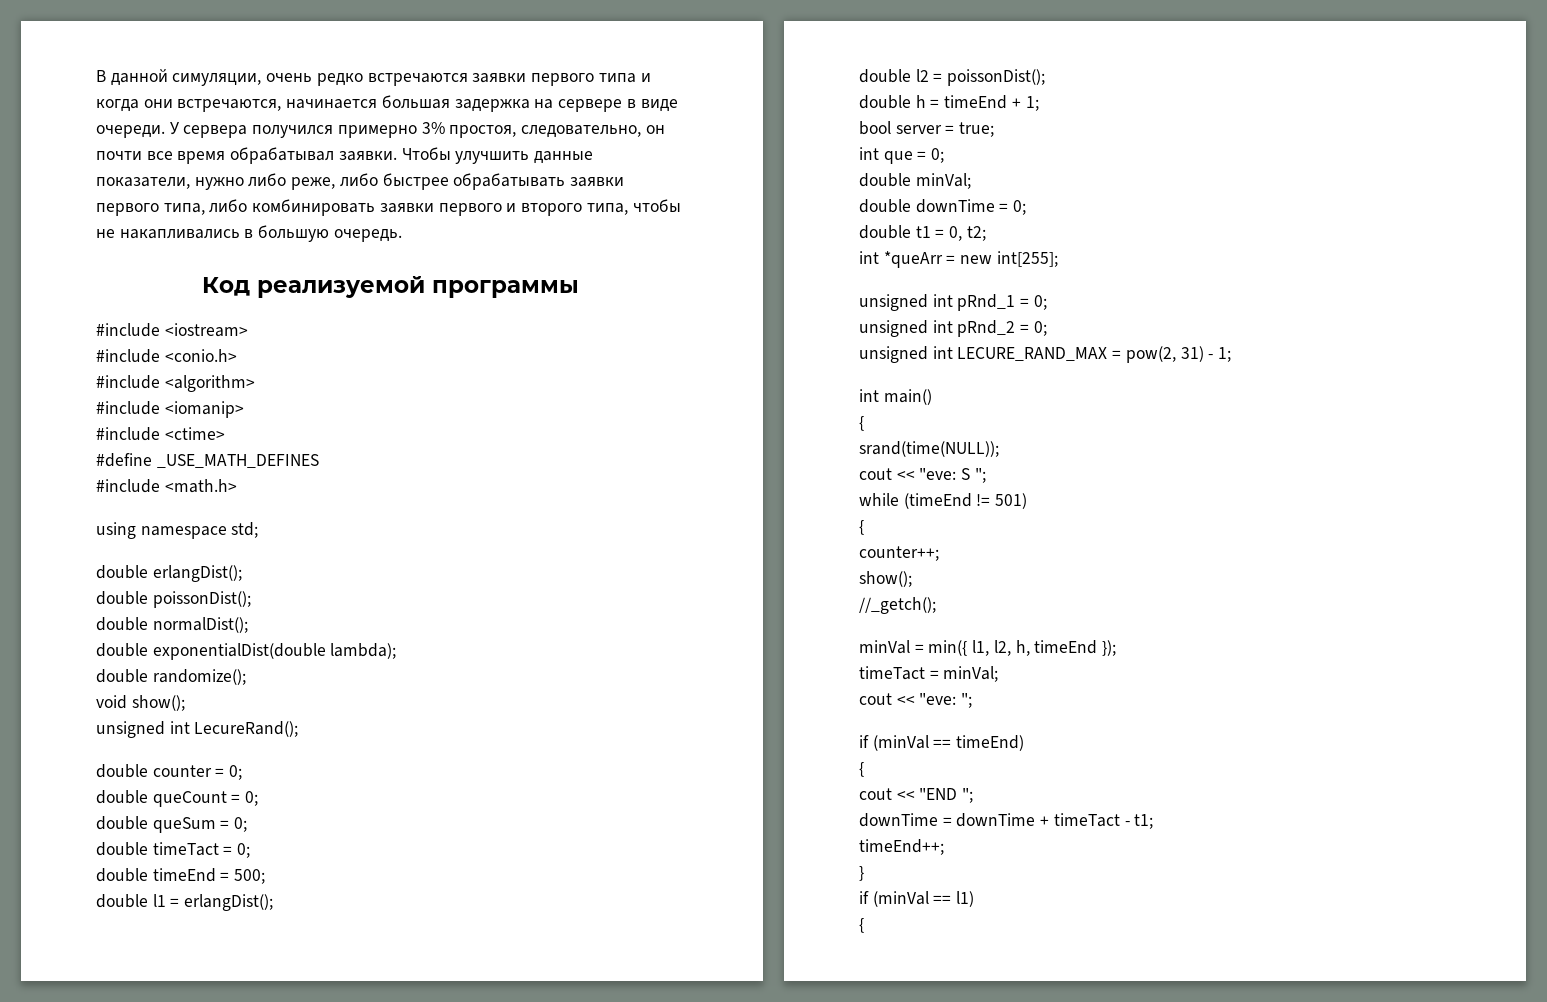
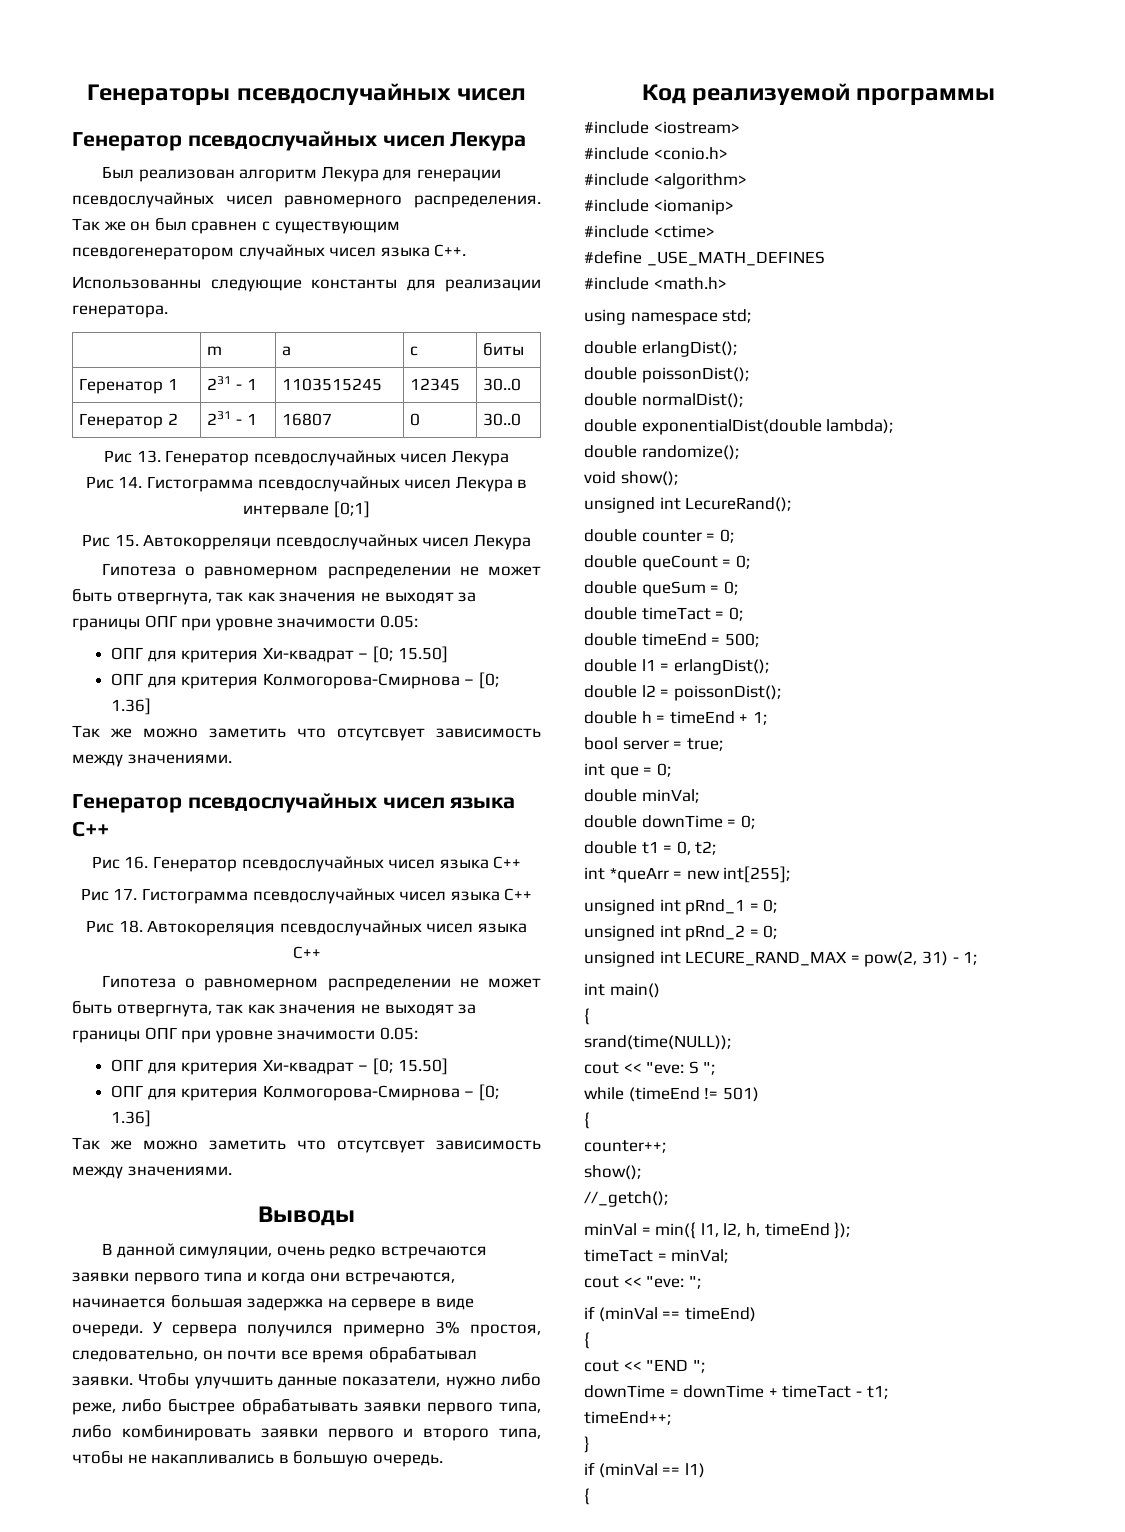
(96, 76) none -> [87,83,526,105] [72,131,527,151] [102,166,502,182] [72,192,541,208] [72,218,400,234] [72,244,467,260] [72,276,541,292] [72,305,168,318] [207,346,223,355] [282,346,292,356] [410,346,419,356] [483,343,525,356] [79,378,179,394] [207,376,257,390] [282,378,383,391] [410,378,461,391] [483,378,522,391] [79,413,179,429] [207,411,257,425] [282,413,333,426] [410,413,421,426] [483,413,522,426] [104,450,509,466] [85,476,528,492] [243,501,370,518] [82,534,531,550] [102,563,541,579] [72,589,477,605] [72,615,418,631] [111,646,448,663] [111,672,500,689] [111,698,152,715] [72,725,541,741] [72,754,232,767] [72,793,516,813] [72,821,109,837] [91,856,522,872] [80,888,533,904] [86,920,527,936] [292,946,321,959] [102,975,541,991] [72,1001,477,1017] [72,1027,418,1043] [111,1058,448,1075] [111,1084,500,1101] [111,1110,152,1127] [72,1137,541,1153] [72,1166,232,1179] [258,1206,355,1226] Генераторы псевдослучайных чисел // Генератор псевдослучайных чисел Лекура // Был реализован алгоритм Лекура для генерации псевдослучайных чисел равномерного распределения. Так же он был сравнен с существующим псевдогенератором случайных чисел языка С++. // Использованны следующие константы для реализации генератора. // | m | a | c | биты // Геренатор 1 | 231 - 1 | 1103515245 | 12345 | 30..0 // Генератор 2 | 231 - 1 | 16807 | 0 | 30..0 // Рис 13. Генератор псевдослучайных чисел Лекура // Рис 14. Гистограмма псевдослучайных чисел Лекура в интервале [0;1] // Рис 15. Автокорреляци псевдослучайных чисел Лекура // Гипотеза о равномерном распределении не может быть отвергнута, так как значения не выходят за границы ОПГ при уровне значимости 0.05: // ОПГ для критерия Хи-квадрат – [0; 15.50] // ОПГ для критерия Колмогорова-Смирнова – [0; 1.36] // Так же можно заметить что отсутсвует зависимость между значениями. // Генератор псевдослучайных чисел языка C++ // Рис 16. Генератор псевдослучайных чисел языка С++ // Рис 17. Гистограмма псевдослучайных чисел языка С++ // Рис 18. Автокореляция псевдослучайных чисел языка С++ // Гипотеза о равномерном распределении не может быть отвергнута, так как значения не выходят за границы ОПГ при уровне значимости 0.05: // ОПГ для критерия Хи-квадрат – [0; 15.50] // ОПГ для критерия Колмогорова-Смирнова – [0; 1.36] // Так же можно заметить что отсутсвует зависимость между значениями. // Выводы //

